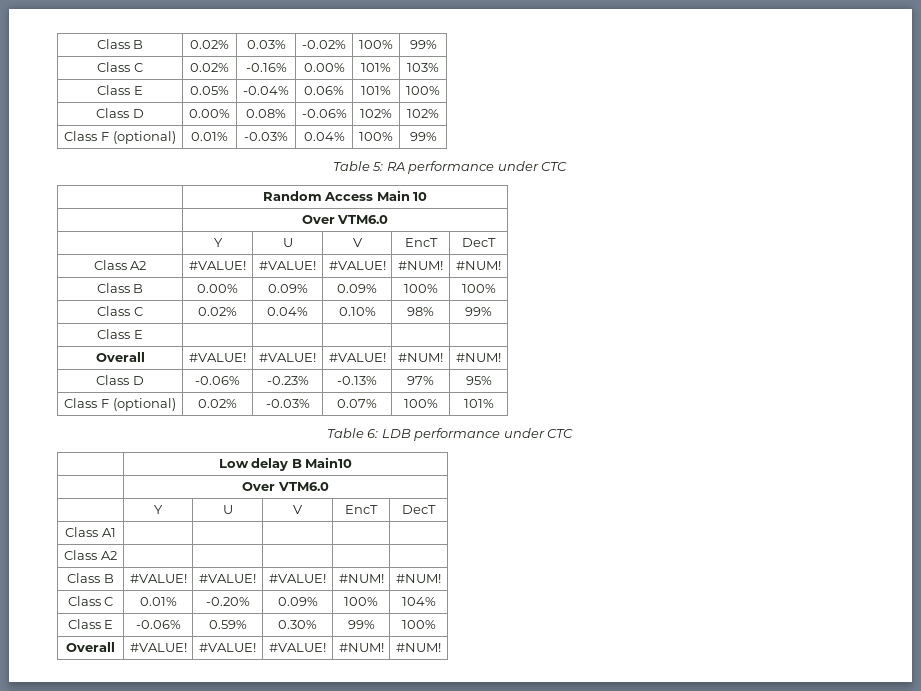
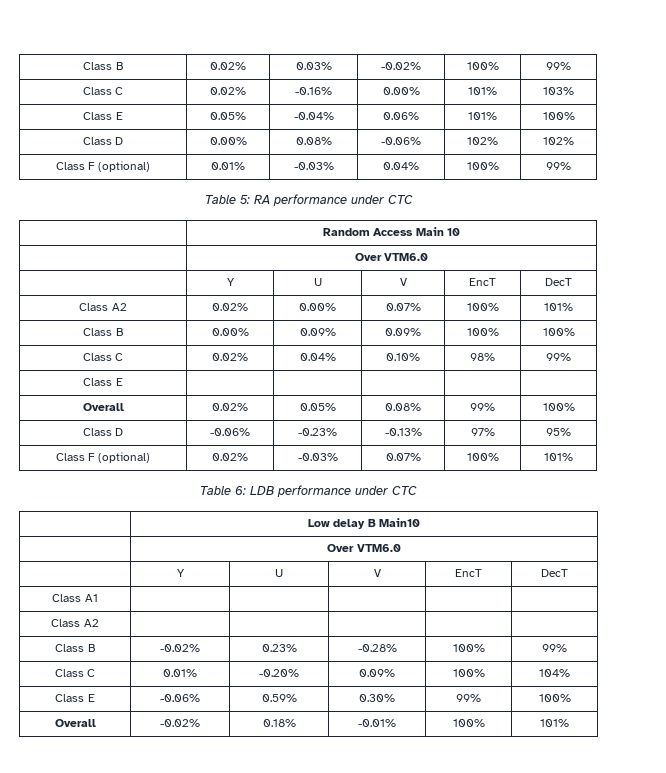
[189,261,246,270] [259,261,316,270] [328,261,386,270] [398,261,443,270] [456,261,501,270] #VALUE! | #VALUE! | #VALUE! | #NUM! | #NUM! -> [212,303,248,311] [299,303,336,311] [385,303,421,311] [466,303,499,311] [544,303,573,311] 0.02% | 0.00% | 0.07% | 100% | 101%
[189,353,246,362] [259,353,316,362] [328,353,386,362] [398,353,443,362] [456,353,501,362] #VALUE! | #VALUE! | #VALUE! | #NUM! | #NUM! -> [212,403,248,411] [299,403,336,411] [385,403,421,411] [470,403,495,411] [542,403,575,411] 0.02% | 0.05% | 0.08% | 99% | 100%
[129,574,187,583] [199,574,256,583] [269,574,326,583] [338,574,384,583] [396,574,441,583] #VALUE! | #VALUE! | #VALUE! | #NUM! | #NUM! -> [160,644,200,652] [261,644,297,652] [357,644,397,652] [452,644,485,652] [542,644,567,652] -0.02% | 0.23% | -0.28% | 100% | 99%
[129,643,187,652] [199,643,256,652] [269,643,326,652] [338,643,384,652] [396,643,441,652] #VALUE! | #VALUE! | #VALUE! | #NUM! | #NUM! -> [160,719,200,727] [262,719,296,727] [358,719,396,727] [452,719,485,727] [540,719,569,727] -0.02% | 0.18% | -0.01% | 100% | 101%

